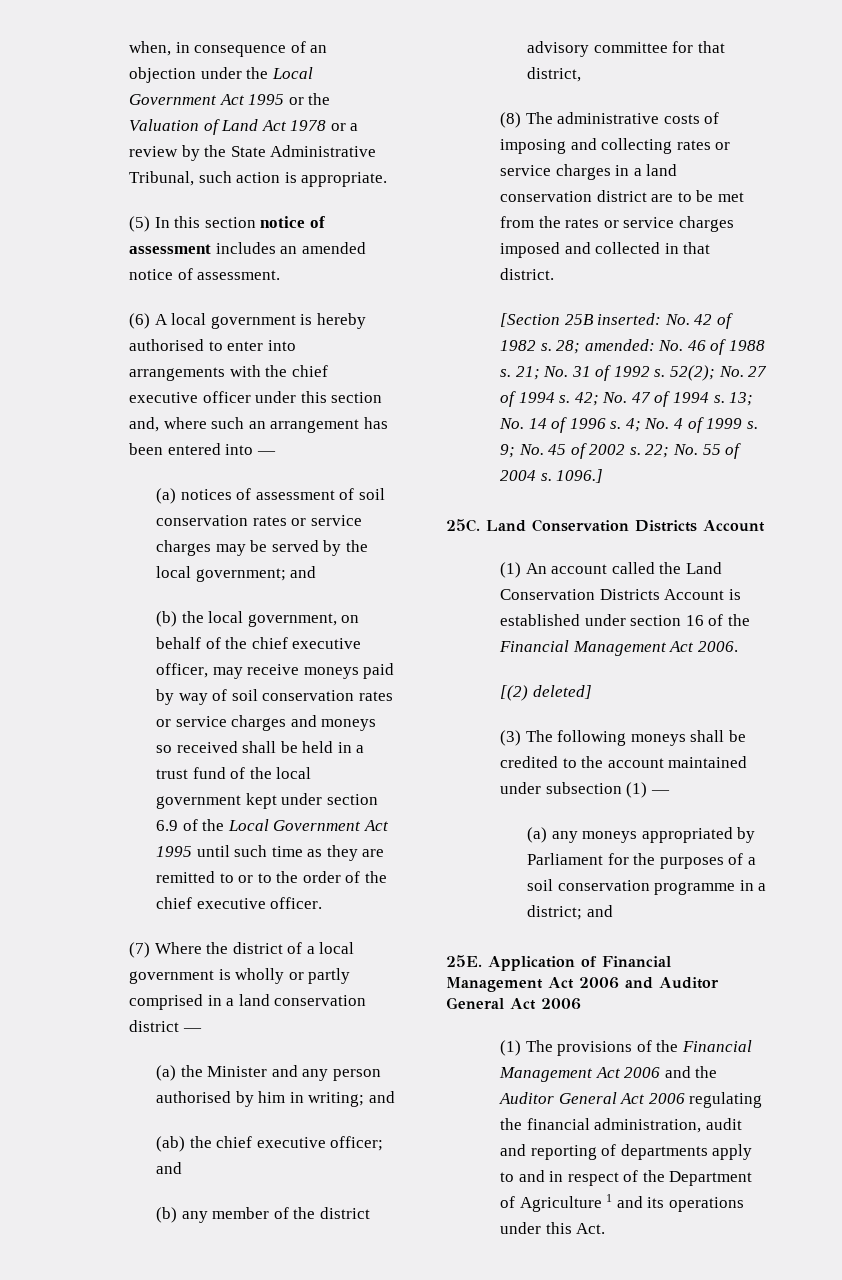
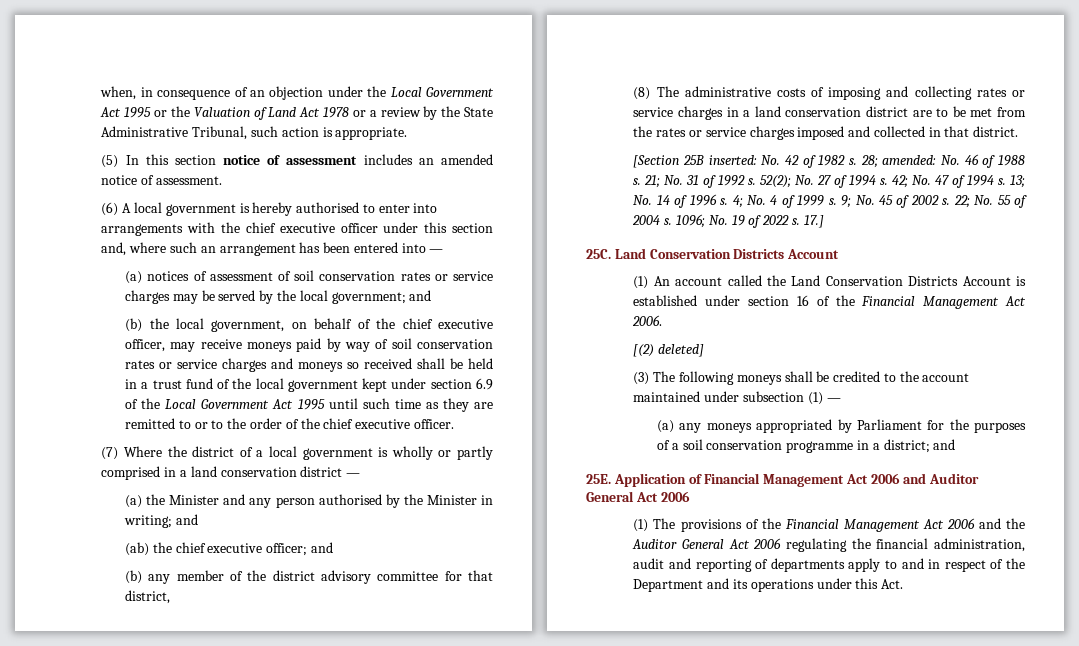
[258,1091,286,1103] him -> [403,494,477,505] the Minister
[556,469,604,483] 1096.] -> [675,214,824,228] 1096; No. 19 of 2022 s. 17.]
[499,1194,613,1212] of Agriculture 1 -> (704, 585) none

